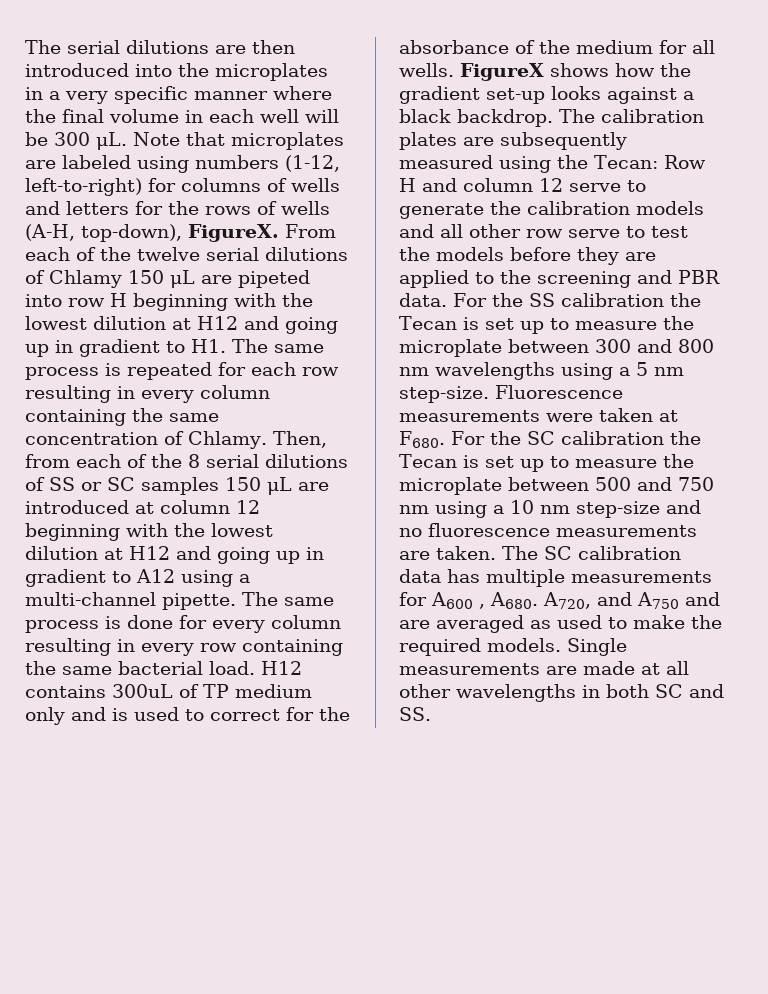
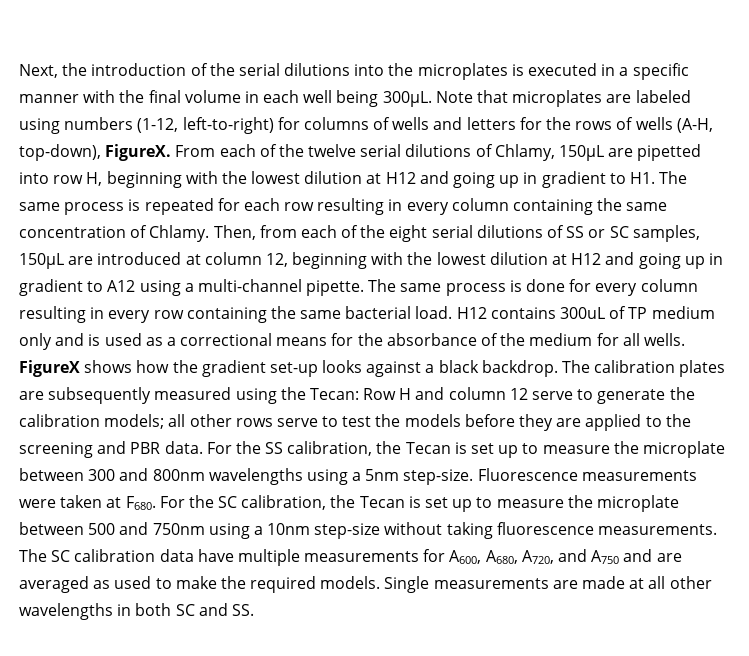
[25,40,295,54] [25,63,129,77] The serial dilutions are then introduced -> [19,63,351,78] Next, the introduction of the serial dilutions
(328, 72) none -> [511,63,598,76] is executed
[65,91,108,104] very -> (629, 71) none
[273,86,332,100] where -> [83,90,116,103] with
[305,109,339,123] [25,132,127,150] will be 300 μL. -> [336,90,432,107] being 300μL.
[49,270,310,288] Chlamy 150 μL are pipeted -> [494,144,702,161] Chlamy, 150μL are pipetted
[110,293,127,307] H -> [86,172,103,186] H,
[188,454,200,468] 8 -> [389,225,428,242] eight
[141,477,292,495] samples 150 μL -> [632,225,700,242] [19,253,64,269] samples, 150μL
[236,500,260,514] 12 -> [265,253,288,267] 12,
[185,709,280,721] to correct -> [145,333,328,346] as a correctional means
[636,201,704,215] [399,224,563,238] models and all other row -> [104,414,273,429] models; all other rows
[560,293,664,307] calibration -> [287,441,373,456] calibration,
[678,339,714,353] [399,367,429,376] 800 nm -> [152,469,205,481] 800nm
[636,362,684,376] 5 nm -> [365,469,400,481] 5nm
[560,431,664,445] calibration -> [241,495,327,510] calibration,
[678,477,714,491] [399,500,701,518] [399,523,697,537] [399,546,496,560] 750 nm using a 10 nm step-size and no fluorescence measurements are taken. -> [152,522,718,539] 750nm using a 10nm step-size without taking fluorescence measurements.
[447,569,480,583] has -> [197,549,234,562] have
[431,592,538,609] A600 , A680. -> [449,550,518,564] A600, A680,

